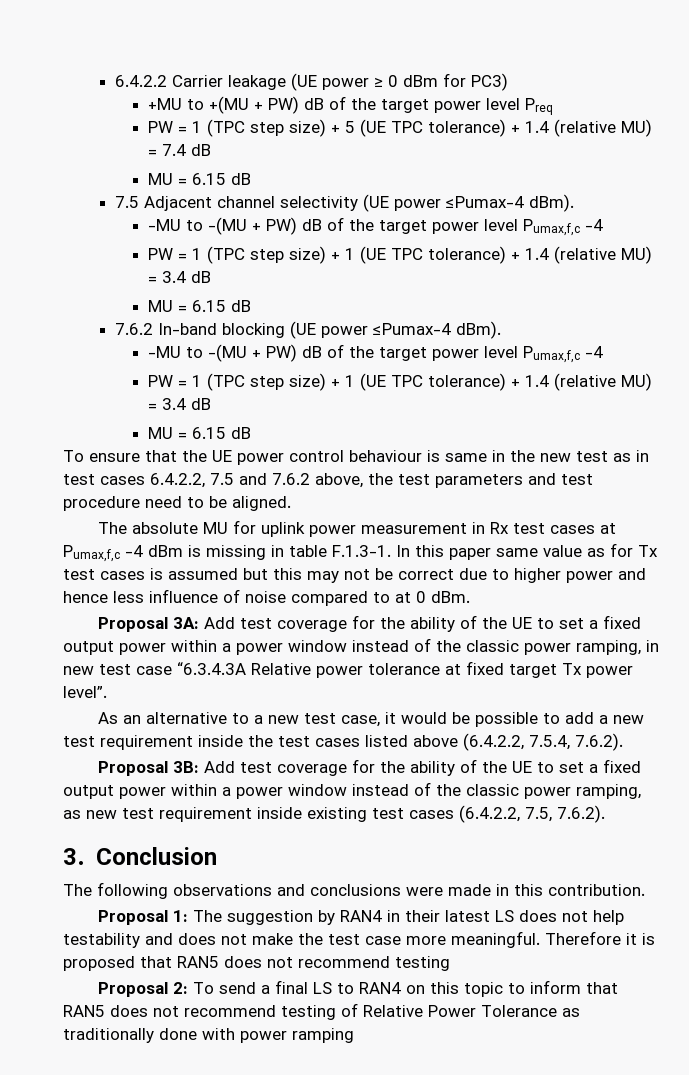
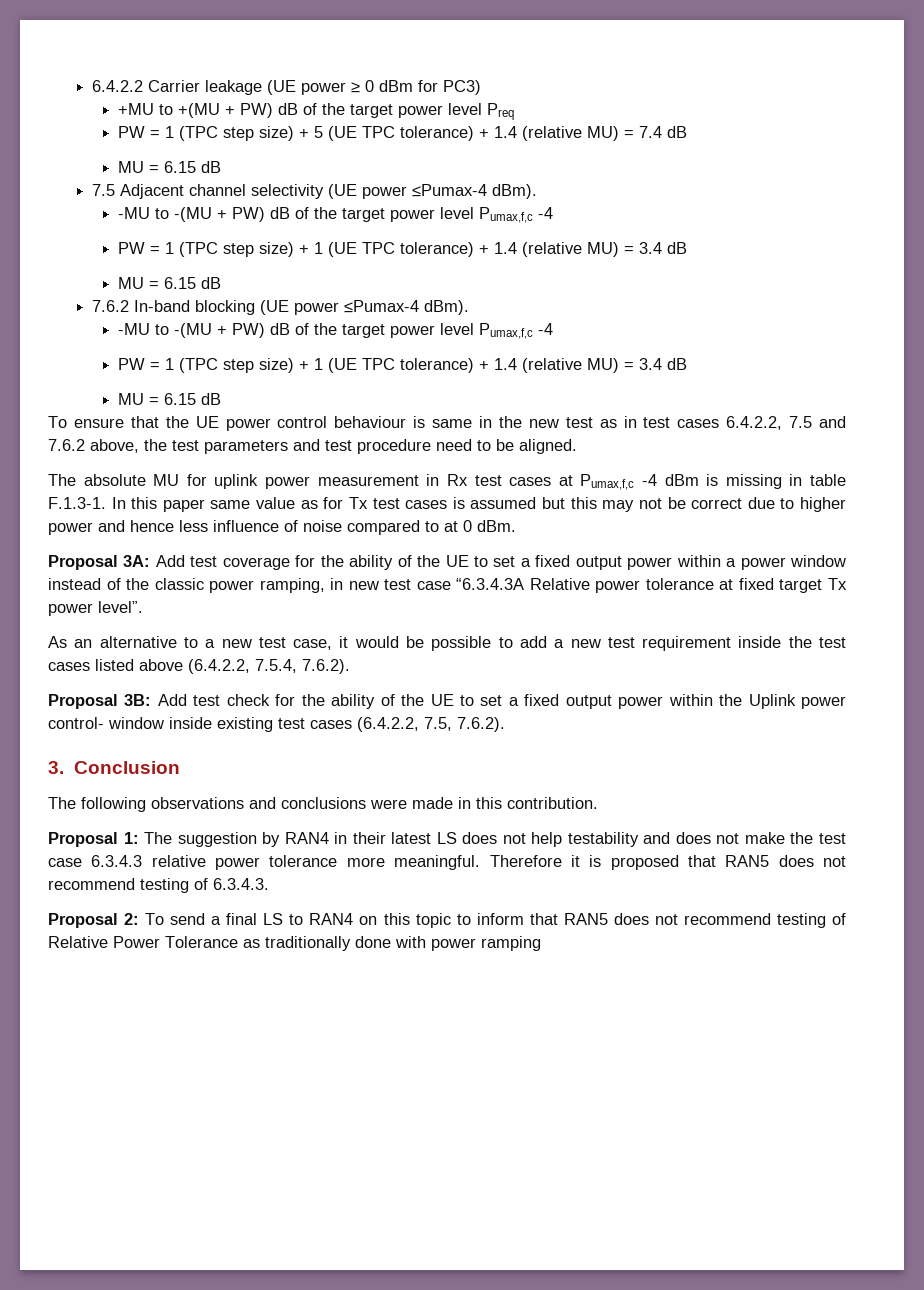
[277,764,348,776] coverage -> [226,694,270,706] check
[222,782,641,799] [63,807,252,822] a power window instead of the classic power ramping, as new test requirement -> [719,694,847,709] [48,717,164,729] the Uplink power control- window
(401, 940) none -> [91,855,338,870] 6.3.4.3 relative power tolerance
(450, 963) none -> [194,878,269,890] of 6.3.4.3.

